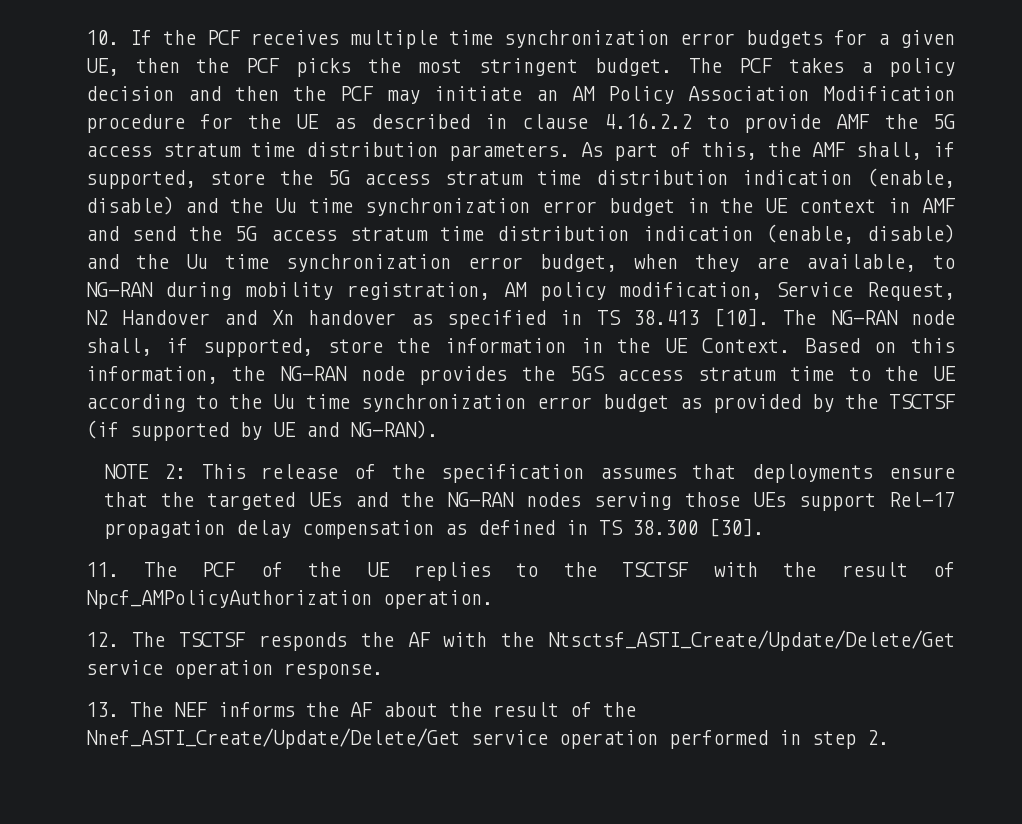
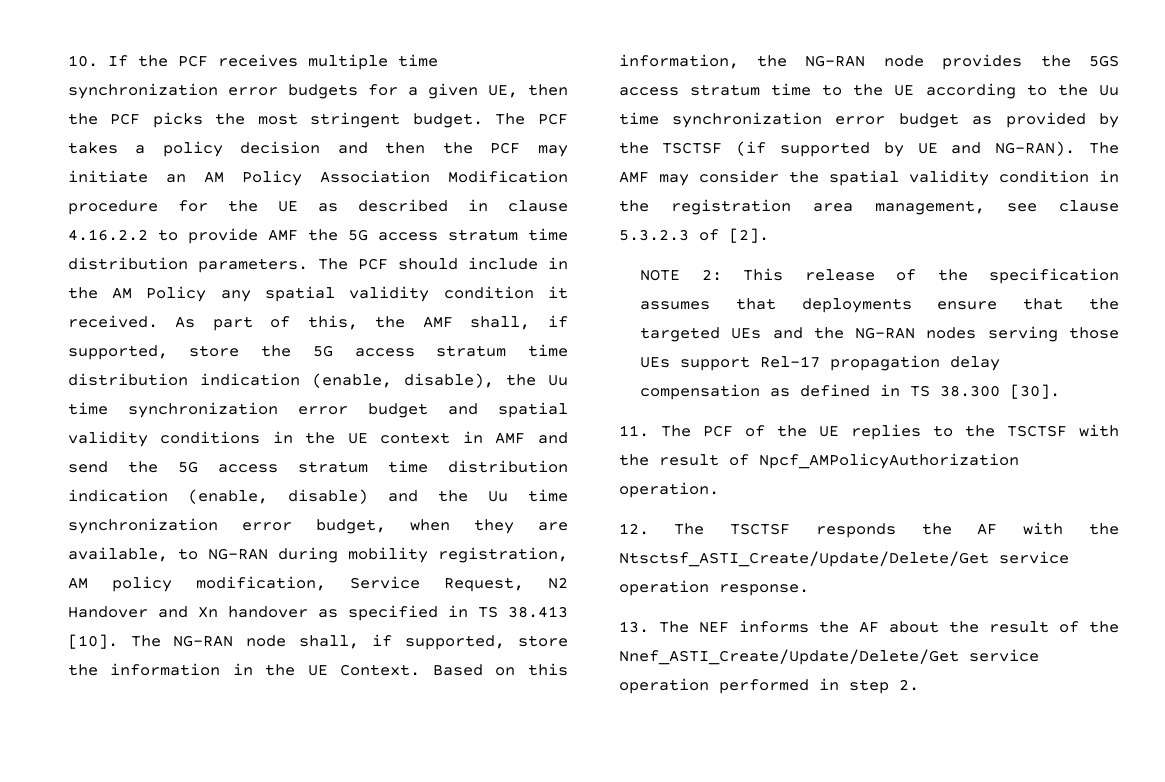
(570, 152) none -> [317,257,568,270] [67,286,568,302] [67,315,158,328] The PCF should include in the AM Policy any spatial validity condition it received.
[85,196,675,216] disable) and the Uu time synchronization error budget -> [403,373,568,388] [67,402,568,418] [67,431,261,447] disable), the Uu time synchronization error budget and spatial validity conditions
(438, 429) none -> [1089,142,1119,154] [618,170,1119,186] [618,199,1119,215] [618,228,769,243] The AMF may consider the spatial validity condition in the registration area management, see clause 5.3.2.3 of [2].

